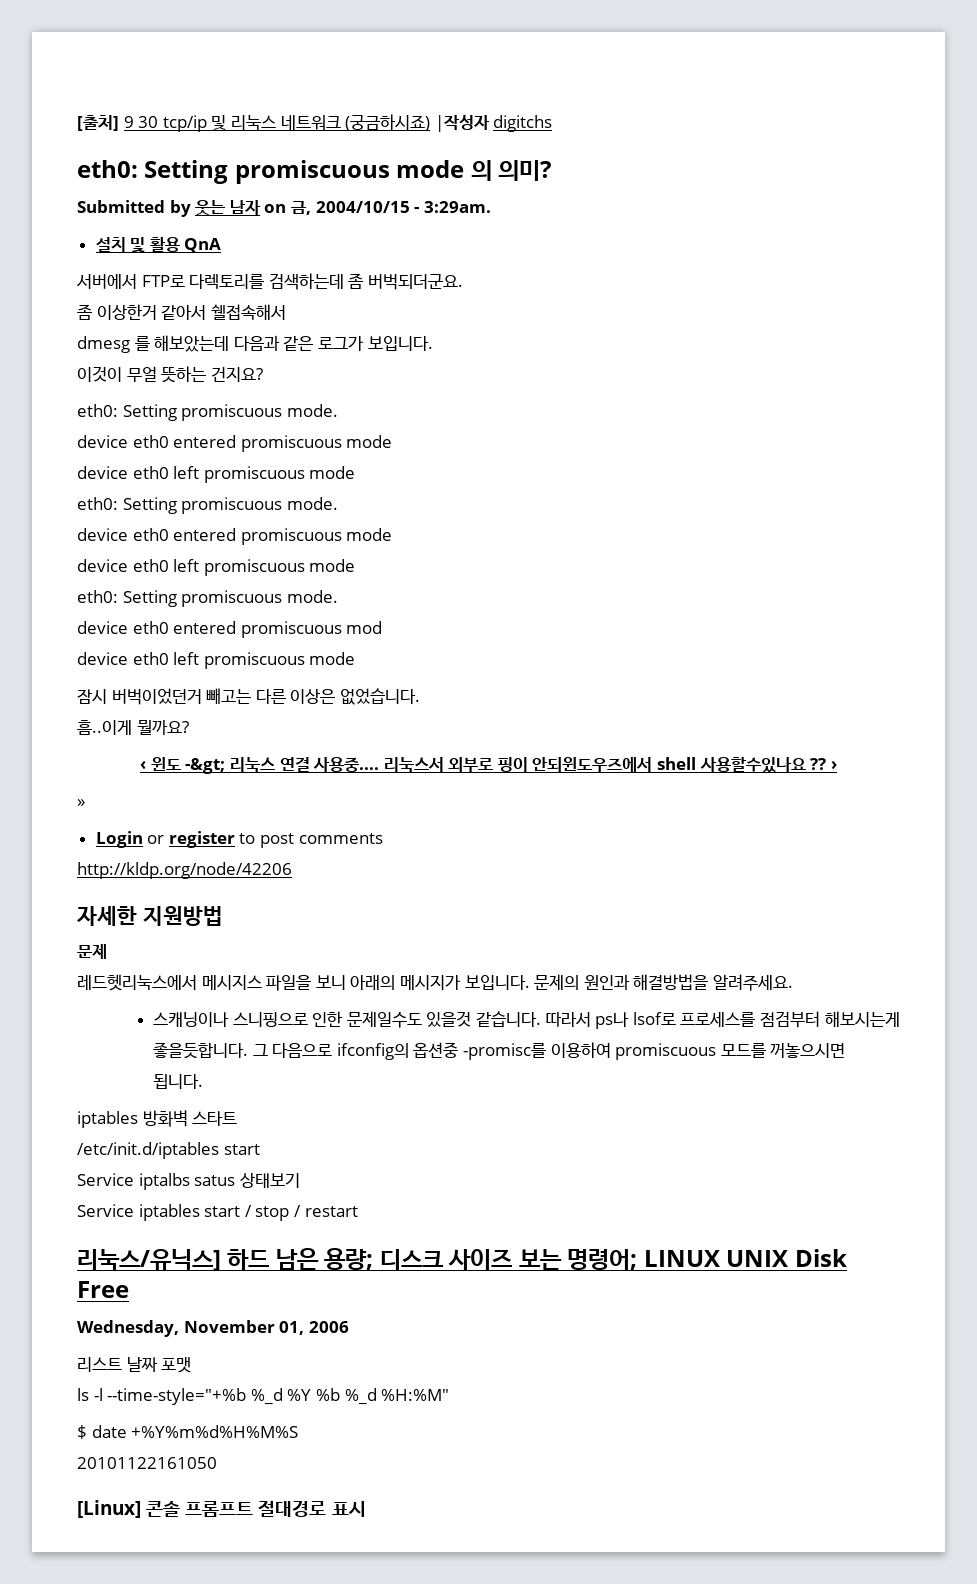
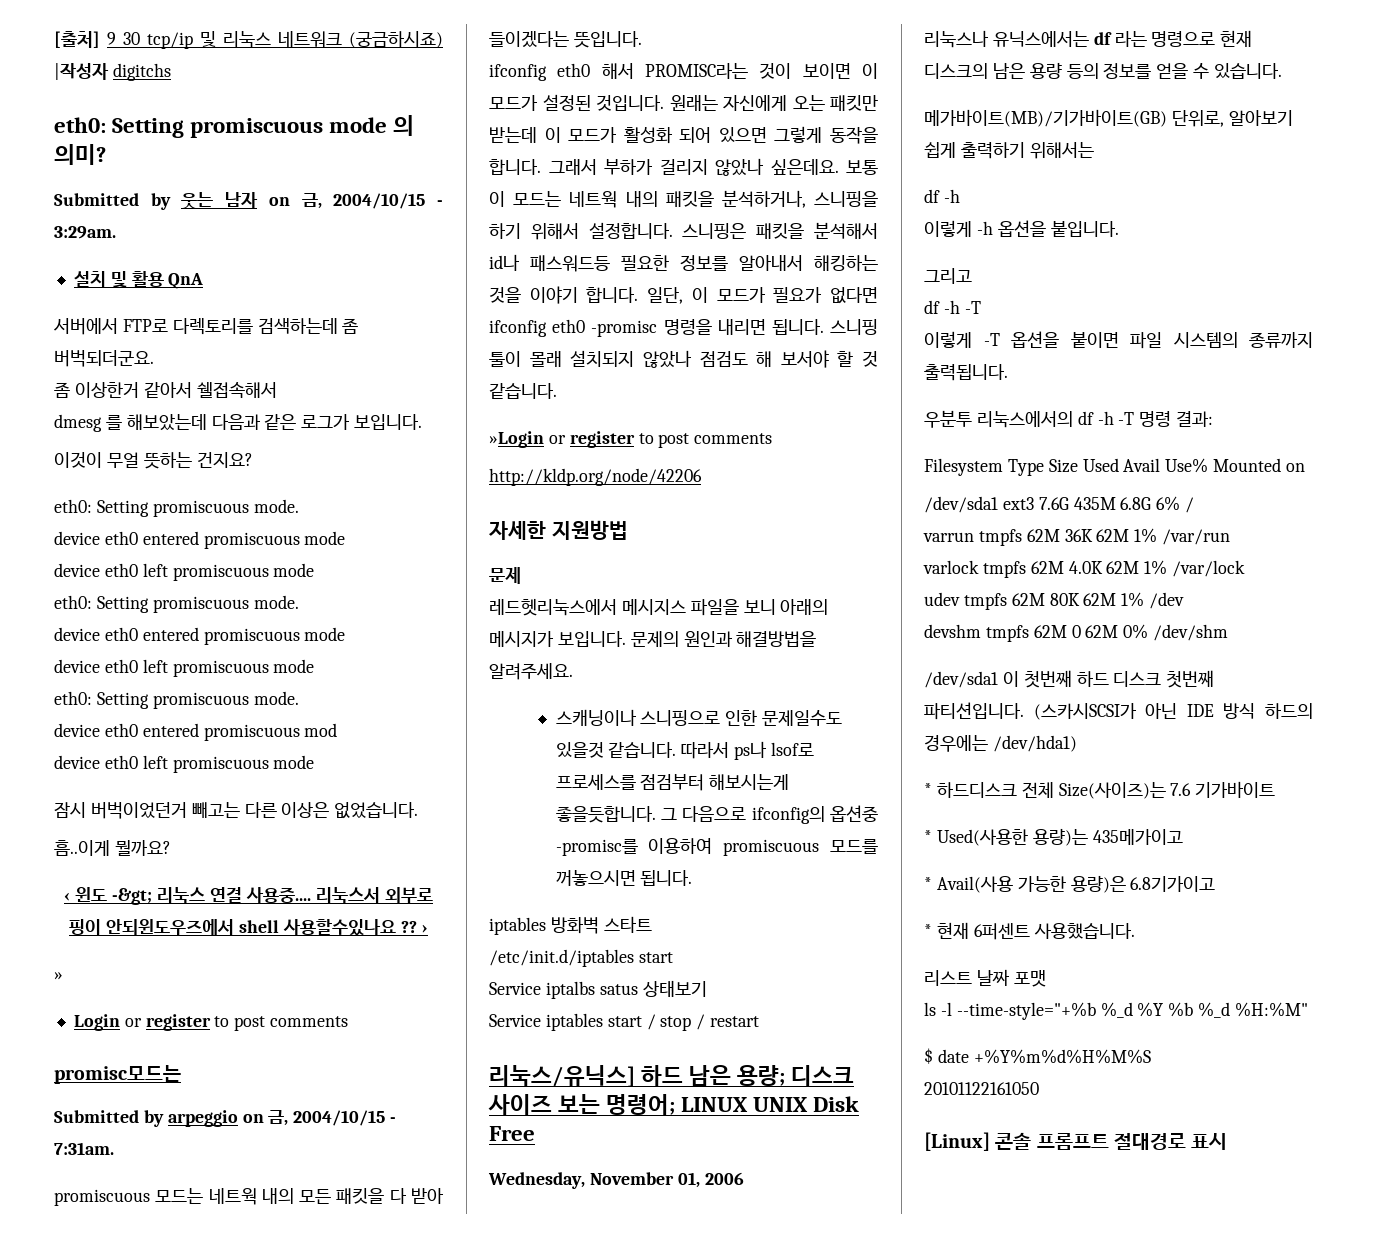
(383, 838) none -> [54,1065,181,1084] [54,1110,397,1127] [54,1142,114,1155] [54,1188,444,1206] [489,31,642,48] [489,63,878,81] [489,94,878,111] [489,126,878,144] [489,158,878,176] [489,190,878,208] [489,222,878,240] [489,254,878,272] [489,286,878,304] [489,319,879,337] [489,350,878,368] [489,383,557,399] [489,431,773,448] // promisc모드는 // Submitted by arpeggio on 금, 2004/10/15 - 7:31am. // promiscuous 모드는 네트웍 내의 모든 패킷을 다 받아 들이겠다는 뜻입니다. // ifconfig eth0 해서 PROMISC라는 것이 보이면 이 모드가 설정된 것입니다. 원래는 자신에게 오는 패킷만 받는데 이 모드가 활성화 되어 있으면 그렇게 동작을 합니다. 그래서 부하가 걸리지 않았나 싶은데요. 보통 이 모드는 네트웍 내의 패킷을 분석하거나, 스니핑을 하기 위해서 설정합니다. 스니핑은 패킷을 분석해서 id나 패스워드등 필요한 정보를 알아내서 해킹하는 것을 이야기 합니다. 일단, 이 모드가 필요가 없다면 ifconfig eth0 -promisc 명령을 내리면 됩니다. 스니핑 툴이 몰래 설치되지 않았나 점검도 해 보서야 할 것 같습니다. // »Login or register to post comments
(349, 1327) none -> [924,30,1253,48] [924,62,1283,79] [924,109,1293,127] [924,142,1094,159] [924,189,960,203] [924,220,1119,237] [924,268,972,284] [924,300,981,314] [924,331,1313,349] [924,364,1008,381] [924,410,1214,428] [924,458,1306,476] [924,496,1195,513] [923,528,1231,546] [923,560,1246,578] [924,592,1185,610] [924,624,1229,642] [924,670,1215,688] [924,702,1313,720] [924,735,1077,752] [924,781,1276,799] [924,828,1183,846] [924,875,1216,893] [924,922,1135,940] // 리눅스나 유닉스에서는 df 라는 명령으로 현재 디스크의 남은 용량 등의 정보를 얻을 수 있습니다. // 메가바이트(MB)/기가바이트(GB) 단위로, 알아보기 쉽게 출력하기 위해서는 // df -h // 이렇게 -h 옵션을 붙입니다. // 그리고 // df -h -T // 이렇게 -T 옵션을 붙이면 파일 시스템의 종류까지 출력됩니다. // 우분투 리눅스에서의 df -h -T 명령 결과: // Filesystem Type Size Used Avail Use% Mounted on // /dev/sda1 ext3 7.6G 435M 6.8G 6% / // varrun tmpfs 62M 36K 62M 1% /var/run // varlock tmpfs 62M 4.0K 62M 1% /var/lock // udev tmpfs 62M 80K 62M 1% /dev // devshm tmpfs 62M 0 62M 0% /dev/shm // /dev/sda1 이 첫번째 하드 디스크 첫번째 파티션입니다. (스카시SCSI가 아닌 IDE 방식 하드의 경우에는 /dev/hda1) // * 하드디스크 전체 Size(사이즈)는 7.6 기가바이트 // * Used(사용한 용량)는 435메가이고 // * Avail(사용 가능한 용량)은 6.8기가이고 // * 현재 6퍼센트 사용했습니다.

